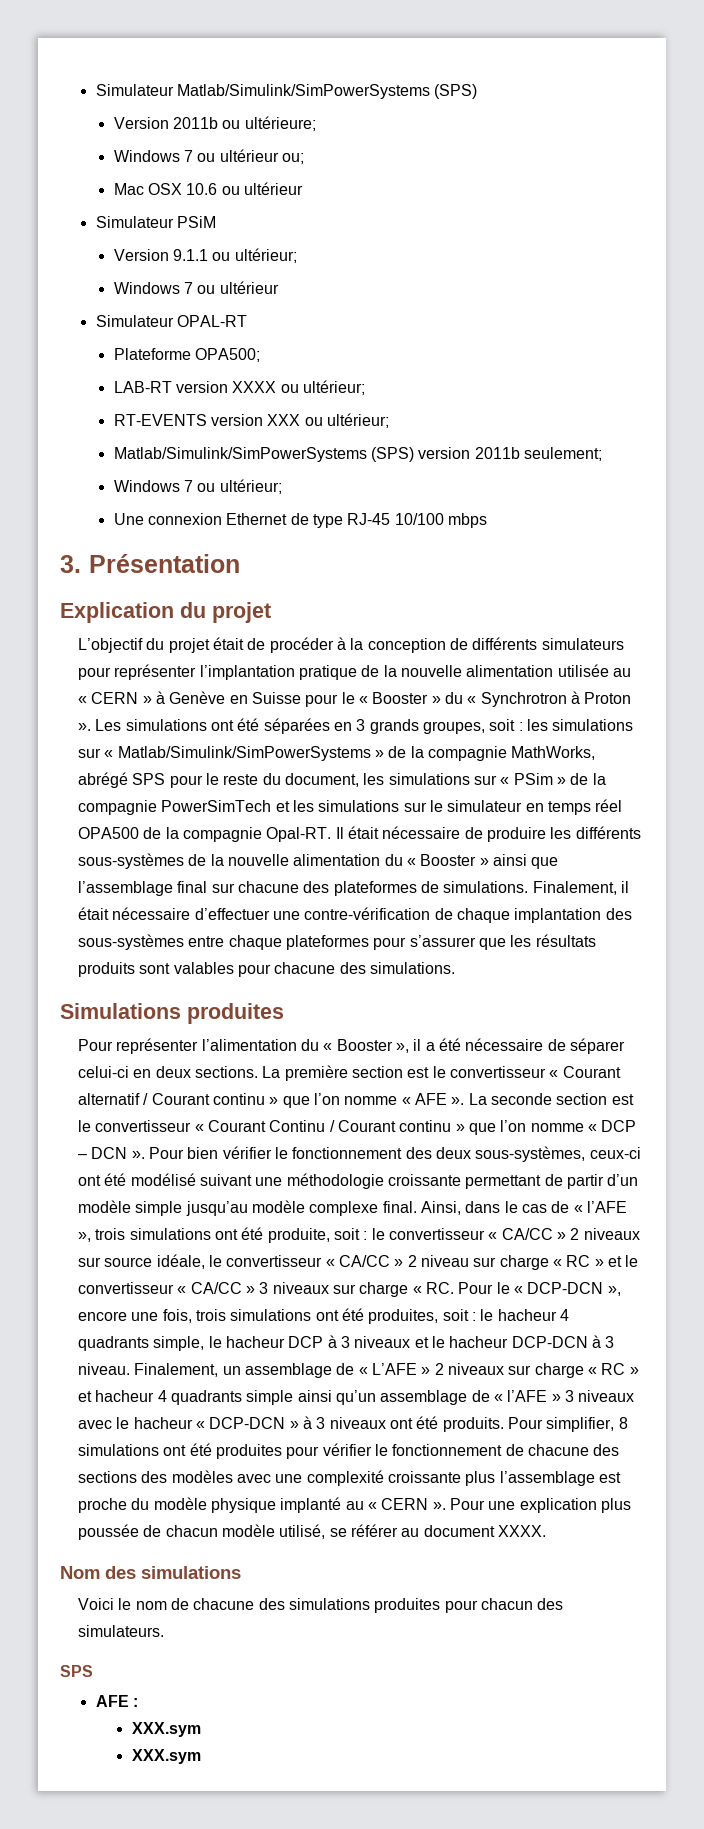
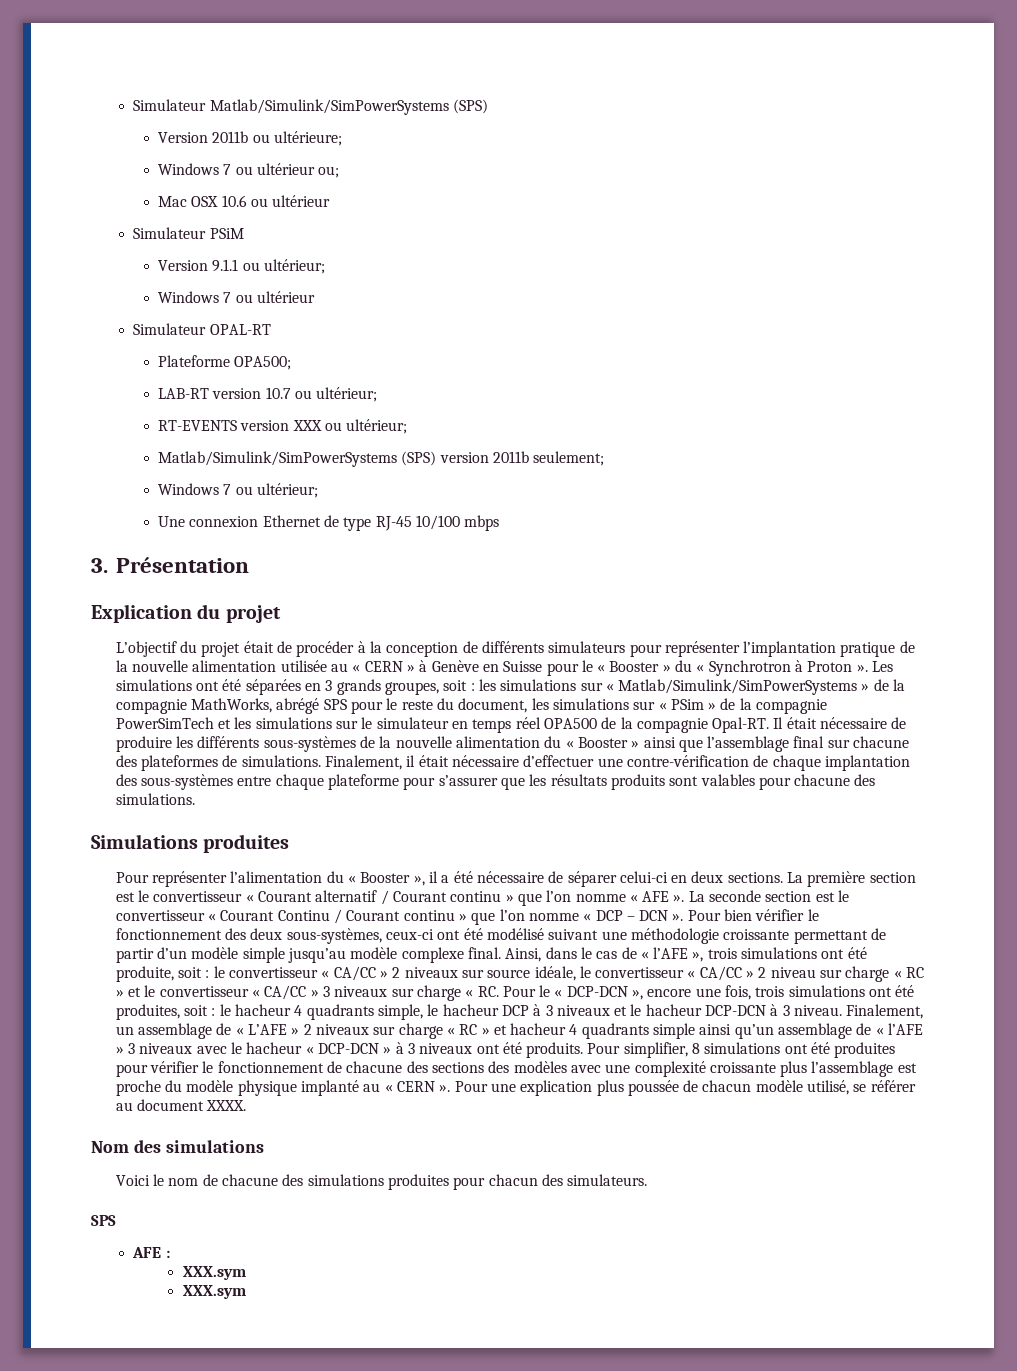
[232,381,277,393] XXXX -> [265,387,291,399] 10.7
[285,935,369,950] plateformes -> [327,774,399,790] plateforme

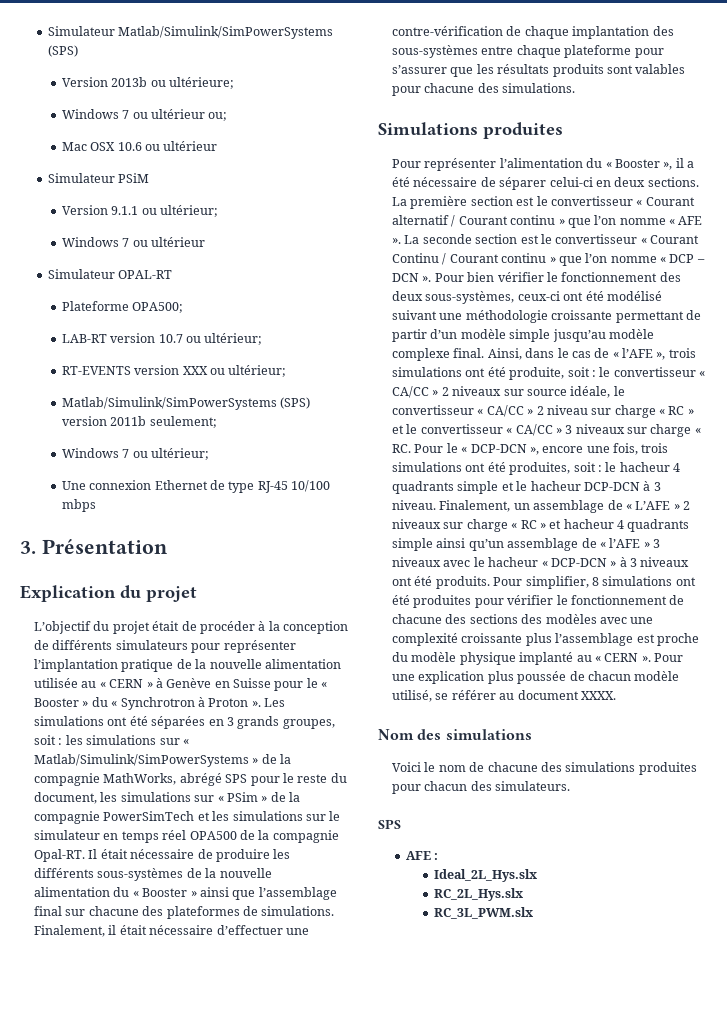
[212,131,249,143] 2011b -> [111,77,148,87] 2013b
[377,1004,610,1020] simple, le hacheur DCP à 3 niveaux -> [457,481,499,494] simple
[182,1266,246,1280] [182,1285,246,1299] XXX.sym // XXX.sym -> [433,869,537,882] [433,888,523,901] [433,907,533,919] Ideal_2L_Hys.slx // RC_2L_Hys.slx // RC_3L_PWM.slx

